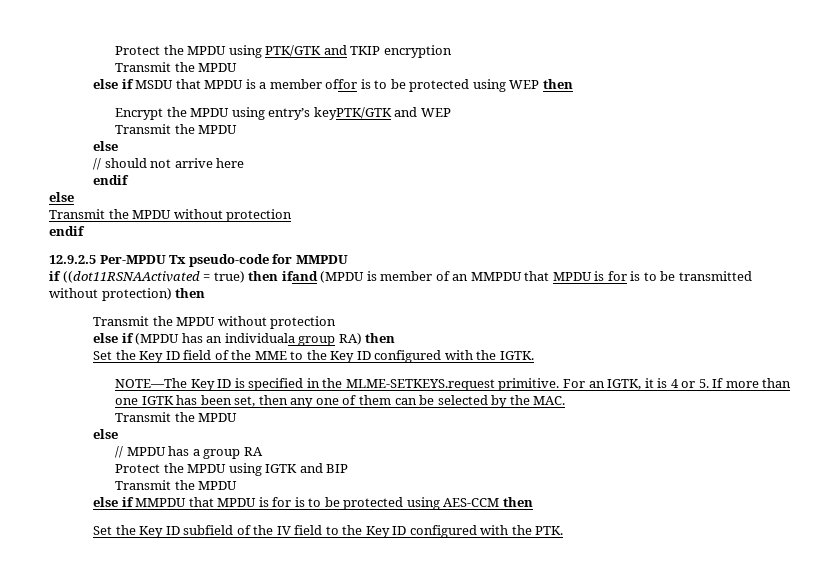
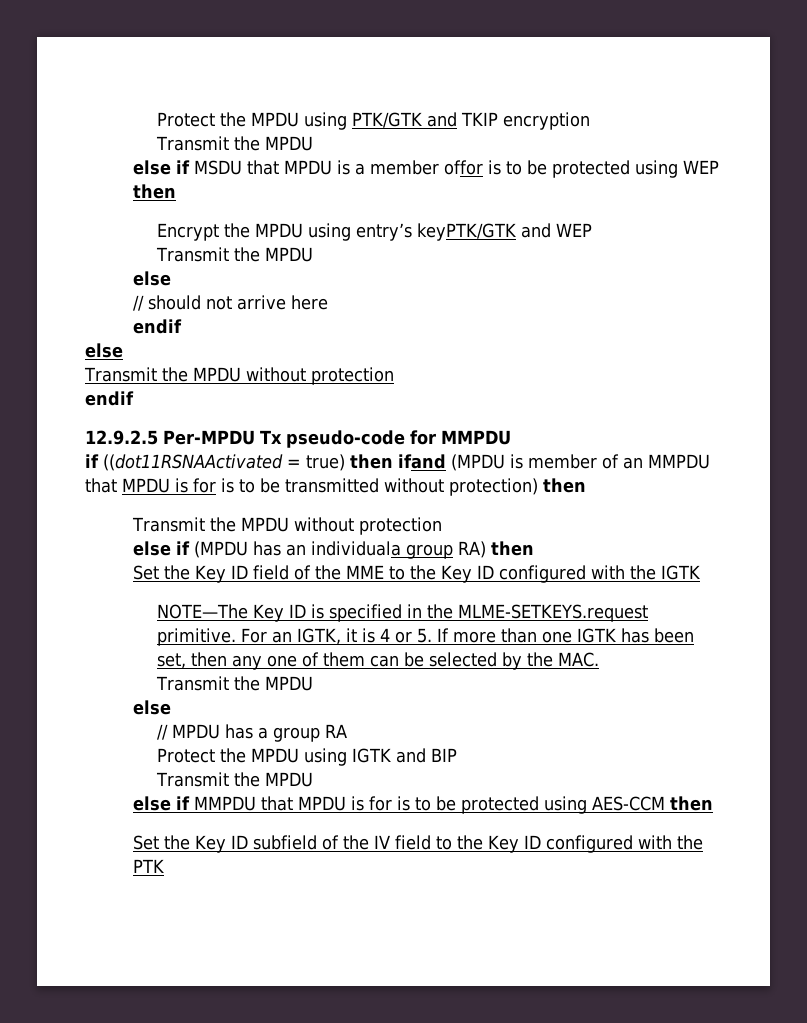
[499,351,534,360] IGTK. -> [661,565,701,580] IGTK
[535,526,564,535] PTK. -> [133,859,165,873] PTK

